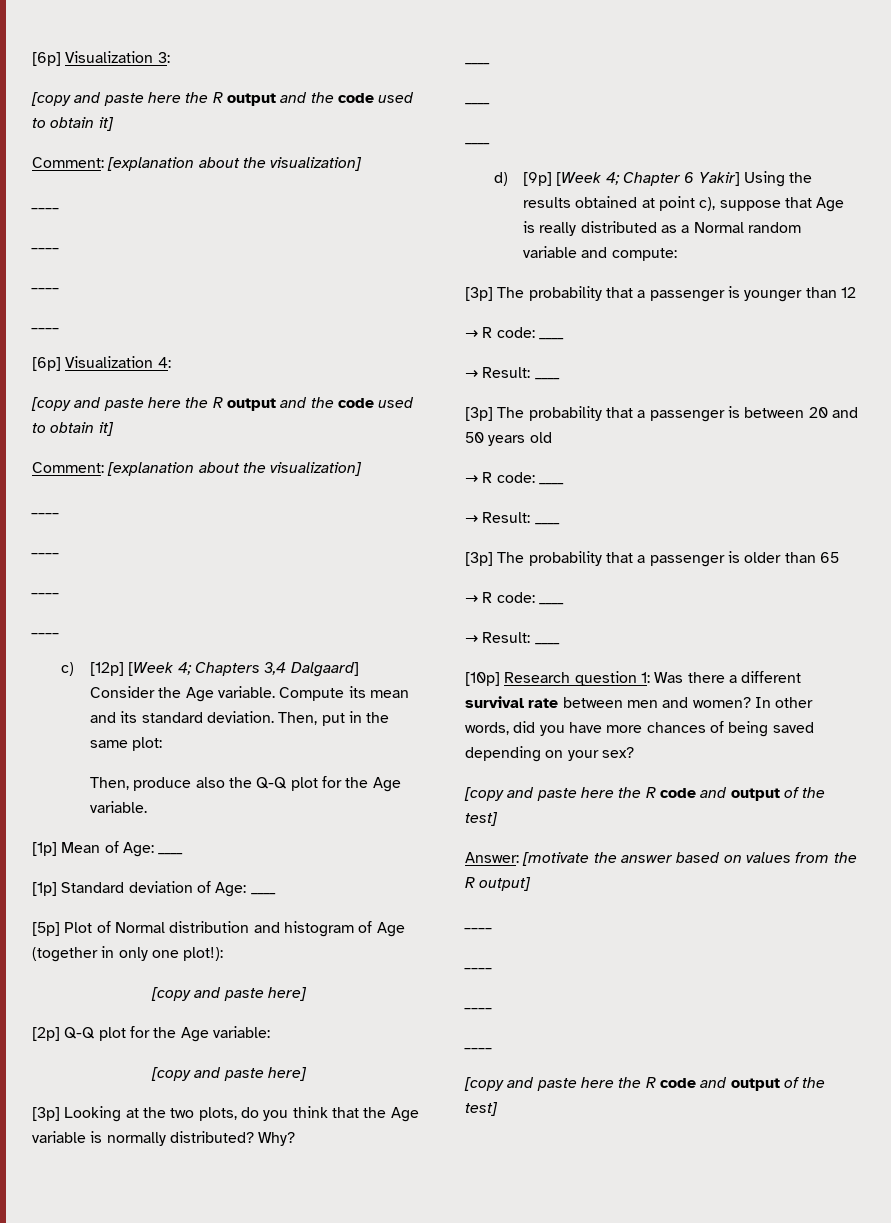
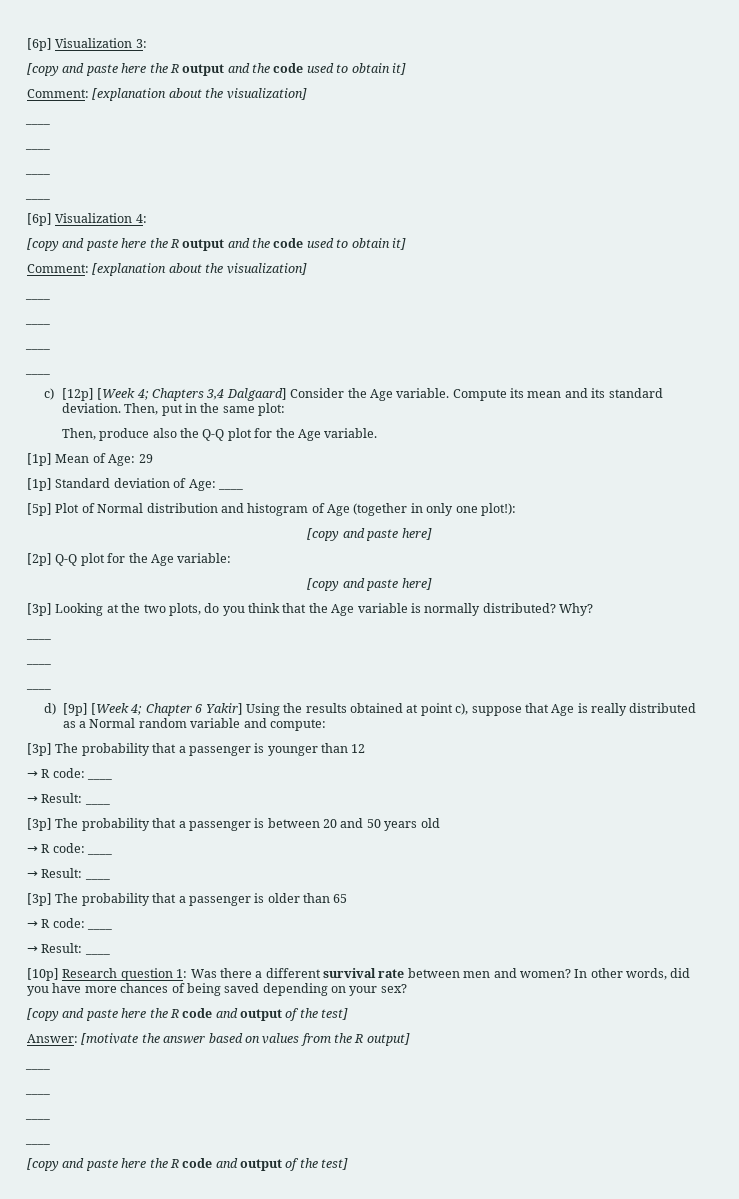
[158,853,184,855] ____ -> [138,454,153,463] 29

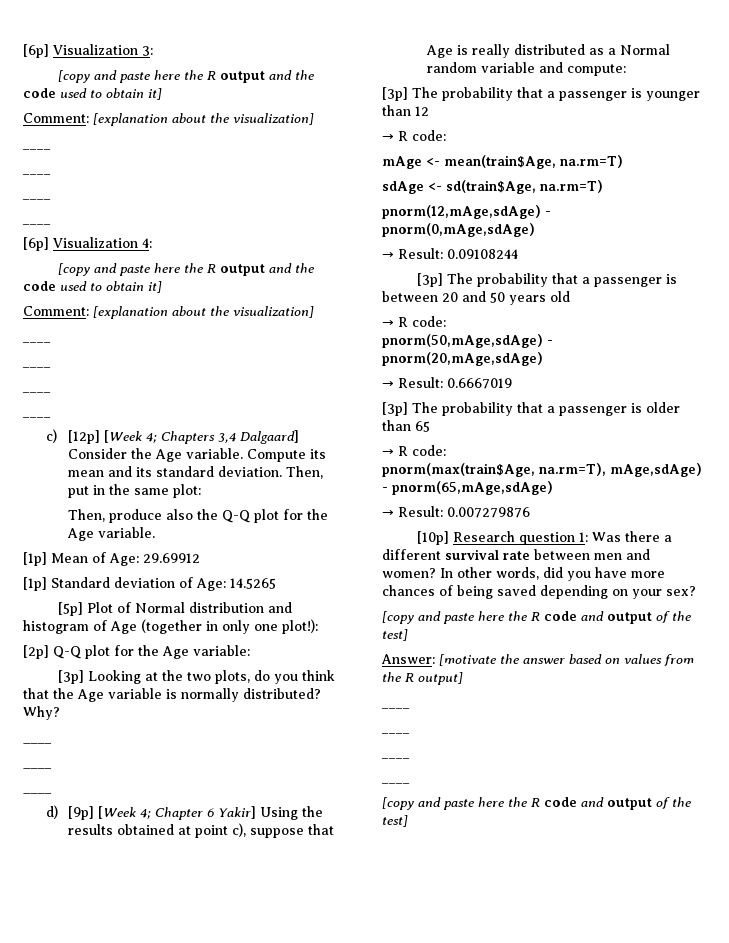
[138,454,153,463] 29 -> [143,553,200,563] 29.69912
[217,488,243,490] ____ -> [230,578,276,589] 14.5265
[307,528,432,541] // [copy and paste here] -> (318, 626) none
[307,578,432,591] // [copy and paste here] -> (250, 650) none
[87,778,113,780] [27,793,83,803] [84,803,110,805] ____ // → Result: ____ -> [382,155,623,169] [382,180,603,194] [382,205,551,219] [382,223,535,237] [382,248,518,259] // mAge <- mean(train$Age, na.rm=T) // sdAge <- sd(train$Age, na.rm=T) // pnorm(12,mAge,sdAge) - pnorm(0,mAge,sdAge) // → Result: 0.09108244
[87,853,113,855] [27,868,83,878] [84,878,110,880] ____ // → Result: ____ -> [382,334,553,348] [382,352,543,366] [382,377,512,389] // pnorm(50,mAge,sdAge) - pnorm(20,mAge,sdAge) // → Result: 0.6667019
[87,928,113,930] [27,943,83,953] [84,953,110,955] ____ // → Result: ____ -> [382,463,702,477] [382,481,553,495] [382,506,530,518] // pnorm(max(train$Age, na.rm=T), mAge,sdAge) - pnorm(65,mAge,sdAge) // → Result: 0.007279876

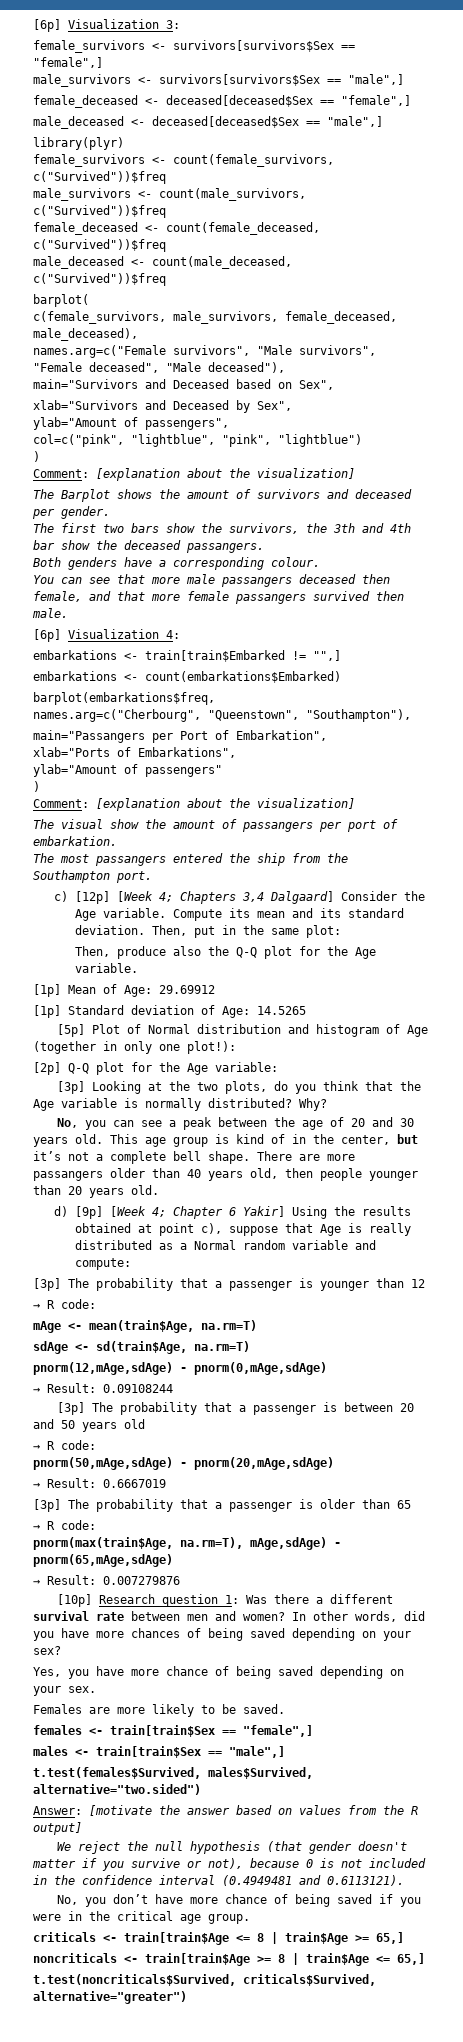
[57,70,314,83] [23,88,162,100] [23,113,314,126] [22,148,51,150] [22,173,51,175] [22,198,51,200] [22,223,51,225] [23,237,152,251] [57,263,314,276] [23,281,162,293] [23,306,314,319] [22,341,51,343] [22,366,51,368] [22,391,51,393] [22,416,51,418] [copy and paste here the R output and the code used to obtain it] // Comment: [explanation about the visualization] // ____ // ____ // ____ // ____ // [6p] Visualization 4: // [copy and paste here the R output and the code used to obtain it] // Comment: [explanation about the visualization] // ____ // ____ // ____ // ____ -> [33,40,355,53] [33,57,103,68] [33,74,404,87] [33,95,411,108] [33,116,383,129] [33,137,124,150] [33,154,334,167] [33,171,166,184] [33,188,306,201] [33,205,166,218] [33,222,320,235] [33,239,166,252] [33,256,292,269] [33,273,166,286] [33,294,89,307] [33,311,397,324] [33,328,138,341] [33,345,376,358] [33,362,285,373] [33,379,334,390] [33,400,292,413] [33,417,229,430] [33,434,362,447] [33,451,40,462] [33,468,355,481] [33,489,412,502] [32,506,110,519] [33,523,411,534] [33,540,264,553] [33,557,320,570] [33,574,390,587] [33,591,404,604] [32,608,68,618] [33,629,180,642] [33,650,341,662] [33,671,341,683] [33,692,215,705] [33,709,411,722] [33,730,327,743] [33,747,236,758] [33,764,222,777] [33,781,40,792] [33,798,355,811] [33,819,398,832] [33,836,117,846] [33,853,348,866] [33,870,152,883] female_survivors <- survivors[survivors$Sex == "female",] // male_survivors <- survivors[survivors$Sex == "male",] // female_deceased <- deceased[deceased$Sex == "female",] // male_deceased <- deceased[deceased$Sex == "male",] // library(plyr) // female_survivors <- count(female_survivors, c("Survived"))$freq // male_survivors <- count(male_survivors, c("Survived"))$freq // female_deceased <- count(female_deceased, c("Survived"))$freq // male_deceased <- count(male_deceased, c("Survived"))$freq // barplot( // c(female_survivors, male_survivors, female_deceased, male_deceased), // names.arg=c("Female survivors", "Male survivors", "Female deceased", "Male deceased"), // main="Survivors and Deceased based on Sex", // xlab="Survivors and Deceased by Sex", // ylab="Amount of passengers", // col=c("pink", "lightblue", "pink", "lightblue") // ) // Comment: [explanation about the visualization] // The Barplot shows the amount of survivors and deceased per gender. // The first two bars show the survivors, the 3th and 4th bar show the deceased passangers. // Both genders have a corresponding colour. // You can see that more male passangers deceased then female, and that more female passangers survived then male. // [6p] Visualization 4: // embarkations <- train[train$Embarked != "",] // embarkations <- count(embarkations$Embarked) // barplot(embarkations$freq, // names.arg=c("Cherbourg", "Queenstown", "Southampton"), // main="Passangers per Port of Embarkation", // xlab="Ports of Embarkations", // ylab="Amount of passengers" // ) // Comment: [explanation about the visualization] // The visual show the amount of passangers per port of embarkation. // The most passangers entered the ship from the Southampton port.
[23,742,52,744] [23,767,52,769] [23,792,52,794] ____ // ____ // ____ -> [57,1117,415,1130] [33,1134,418,1147] [33,1151,355,1164] [33,1168,418,1181] [33,1185,159,1198] No, you can see a peak between the age of 20 and 30 years old. This age group is kind of in the center, but it’s not a complete bell shape. There are more passangers older than 40 years old, then people younger than 20 years old.
[382,611,691,624] [382,629,408,641] [copy and paste here the R code and output of the test] -> [33,1666,404,1679] [33,1686,96,1696] [33,1704,285,1717] [33,1725,313,1737] [33,1746,285,1758] [33,1767,313,1779] [33,1784,201,1795] Yes, you have more chance of being saved depending on your sex. // Females are more likely to be saved. // females <- train[train$Sex == "female",] // males <- train[train$Sex == "male",] // t.test(females$Survived, males$Survived, alternative="two.sided")
[381,707,410,709] [381,732,410,734] [381,757,410,759] [381,782,410,784] [382,797,691,810] [382,815,408,827] ____ // ____ // ____ // ____ // [copy and paste here the R code and output of the test] -> [57,1841,408,1854] [32,1858,426,1871] [33,1875,404,1886] [57,1894,422,1907] [33,1911,250,1924] [33,1932,404,1945] [33,1953,425,1966] [33,1974,376,1986] [33,1991,187,2004] We reject the null hypothesis (that gender doesn't matter if you survive or not), because 0 is not included in the confidence interval (0.4949481 and 0.6113121). // No, you don’t have more chance of being saved if you were in the critical age group. // criticals <- train[train$Age <= 8 | train$Age >= 65,] // noncriticals <- train[train$Age >= 8 | train$Age <= 65,] // t.test(noncriticals$Survived, criticals$Survived, alternative="greater")

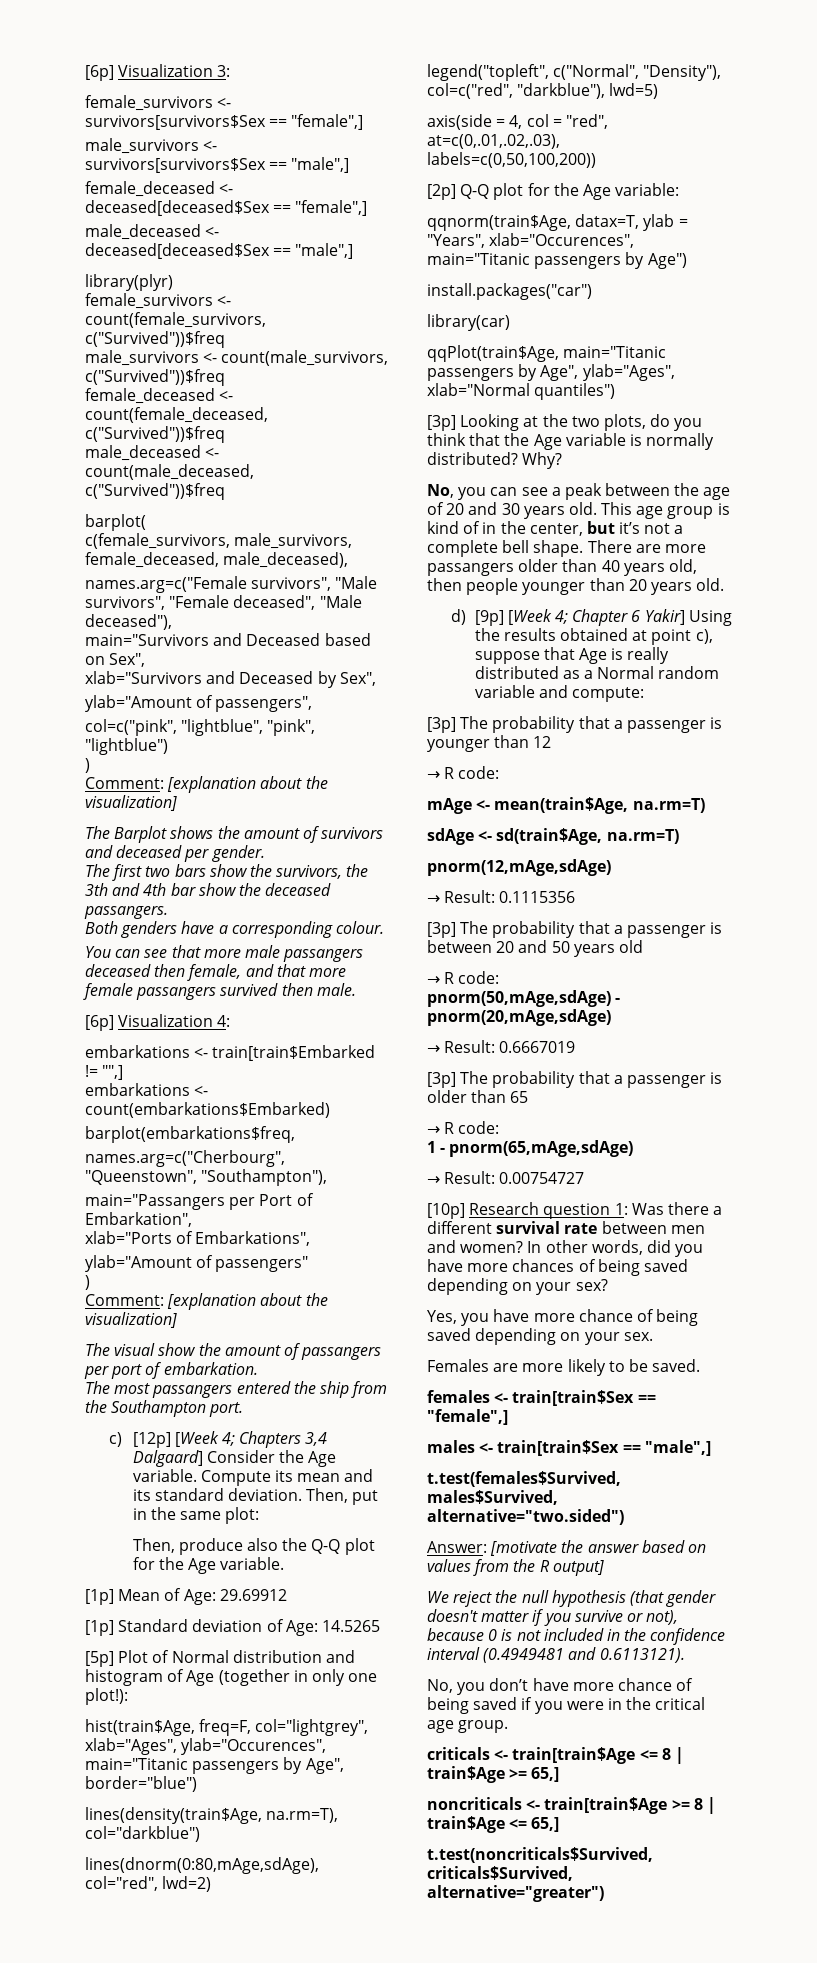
(236, 1047) none -> [85,1719,369,1736] [85,1738,327,1755] [85,1757,344,1774] [85,1776,197,1792] [85,1807,339,1824] [85,1826,200,1842] [85,1857,319,1874] [85,1876,212,1892] [427,64,722,81] [427,83,659,99] [427,114,608,130] [427,134,560,149] [427,152,596,168] // hist(train$Age, freq=F, col="lightgrey", xlab="Ages", ylab="Occurences", main="Titanic passengers by Age", border="blue") // lines(density(train$Age, na.rm=T), col="darkblue") // lines(dnorm(0:80,mAge,sdAge), col="red", lwd=2) // legend("topleft", c("Normal", "Density"), col=c("red", "darkblue"), lwd=5) // axis(side = 4, col = "red", at=c(0,.01,.02,.03), labels=c(0,50,100,200))
(278, 1067) none -> [427,214,688,231] [427,233,635,248] [427,252,687,269] [427,283,592,300] [427,314,510,331] [427,345,667,362] [427,364,675,381] [427,383,616,400] // qqnorm(train$Age, datax=T, ylab = "Years", xlab="Occurences", main="Titanic passengers by Age") // install.packages("car") // library(car) // qqPlot(train$Age, main="Titanic passengers by Age", ylab="Ages", xlab="Normal quantiles")
[180,1362,327,1375] [33,1383,173,1393] - pnorm(0,mAge,sdAge) // → Result: 0.09108244 -> [427,890,576,903] // → Result: 0.1115356
[33,1537,327,1550] pnorm(max(train$Age, na.rm=T), mAge,sdAge) -> [427,1141,436,1153] 1
[103,1576,180,1585] 0.007279876 -> [499,1172,585,1184] 0.00754727

